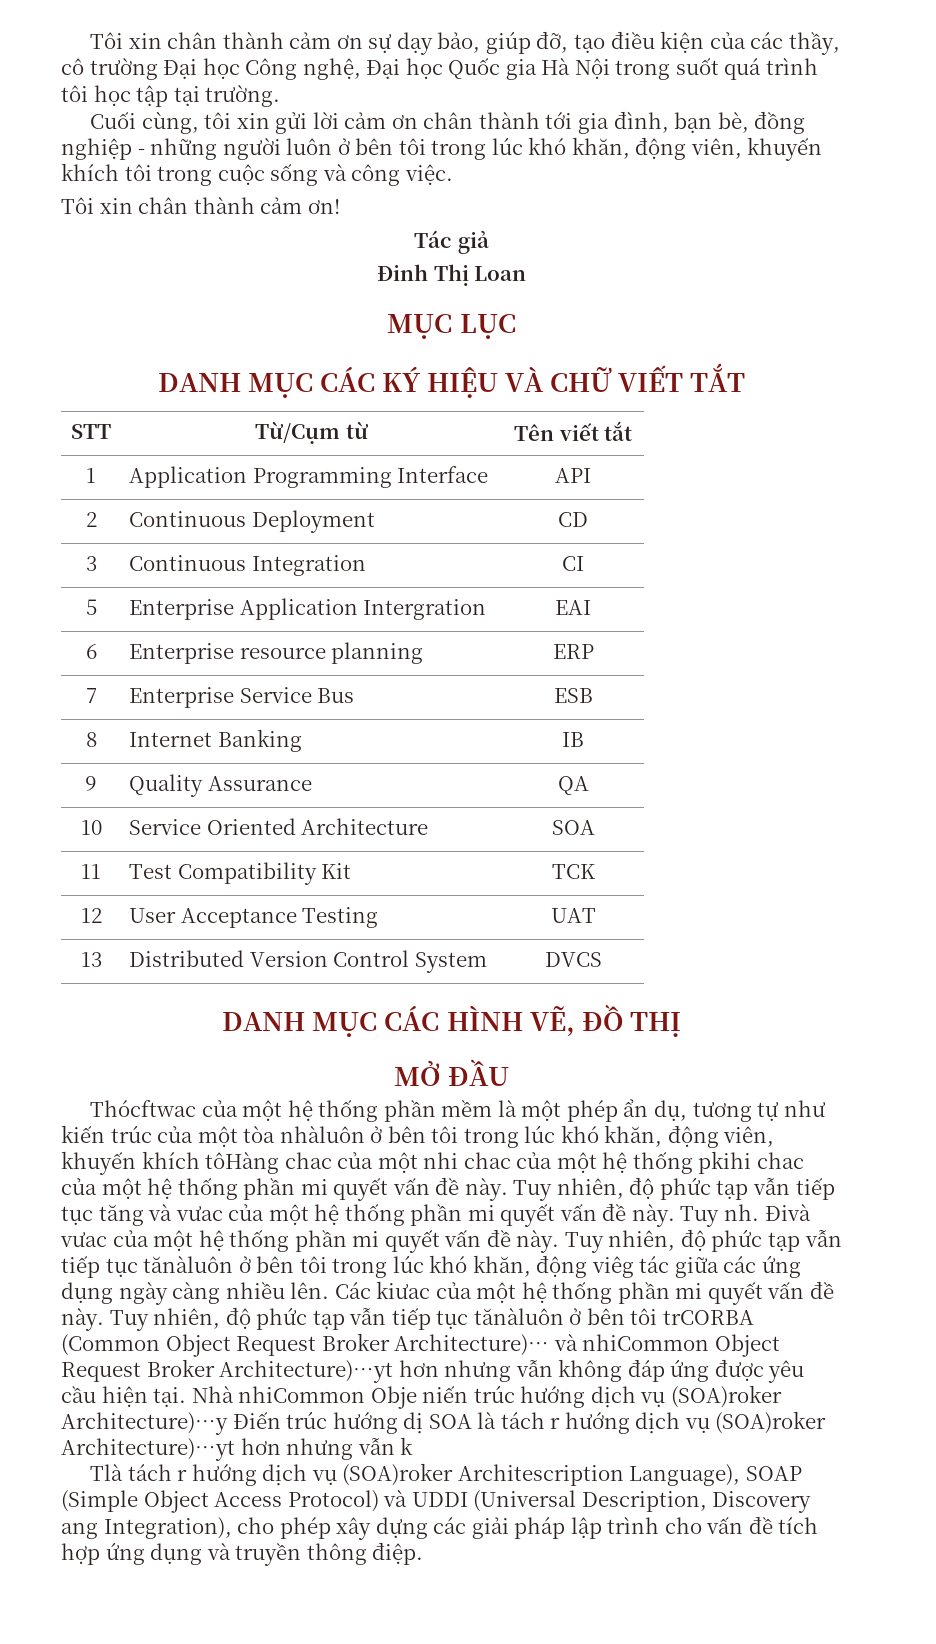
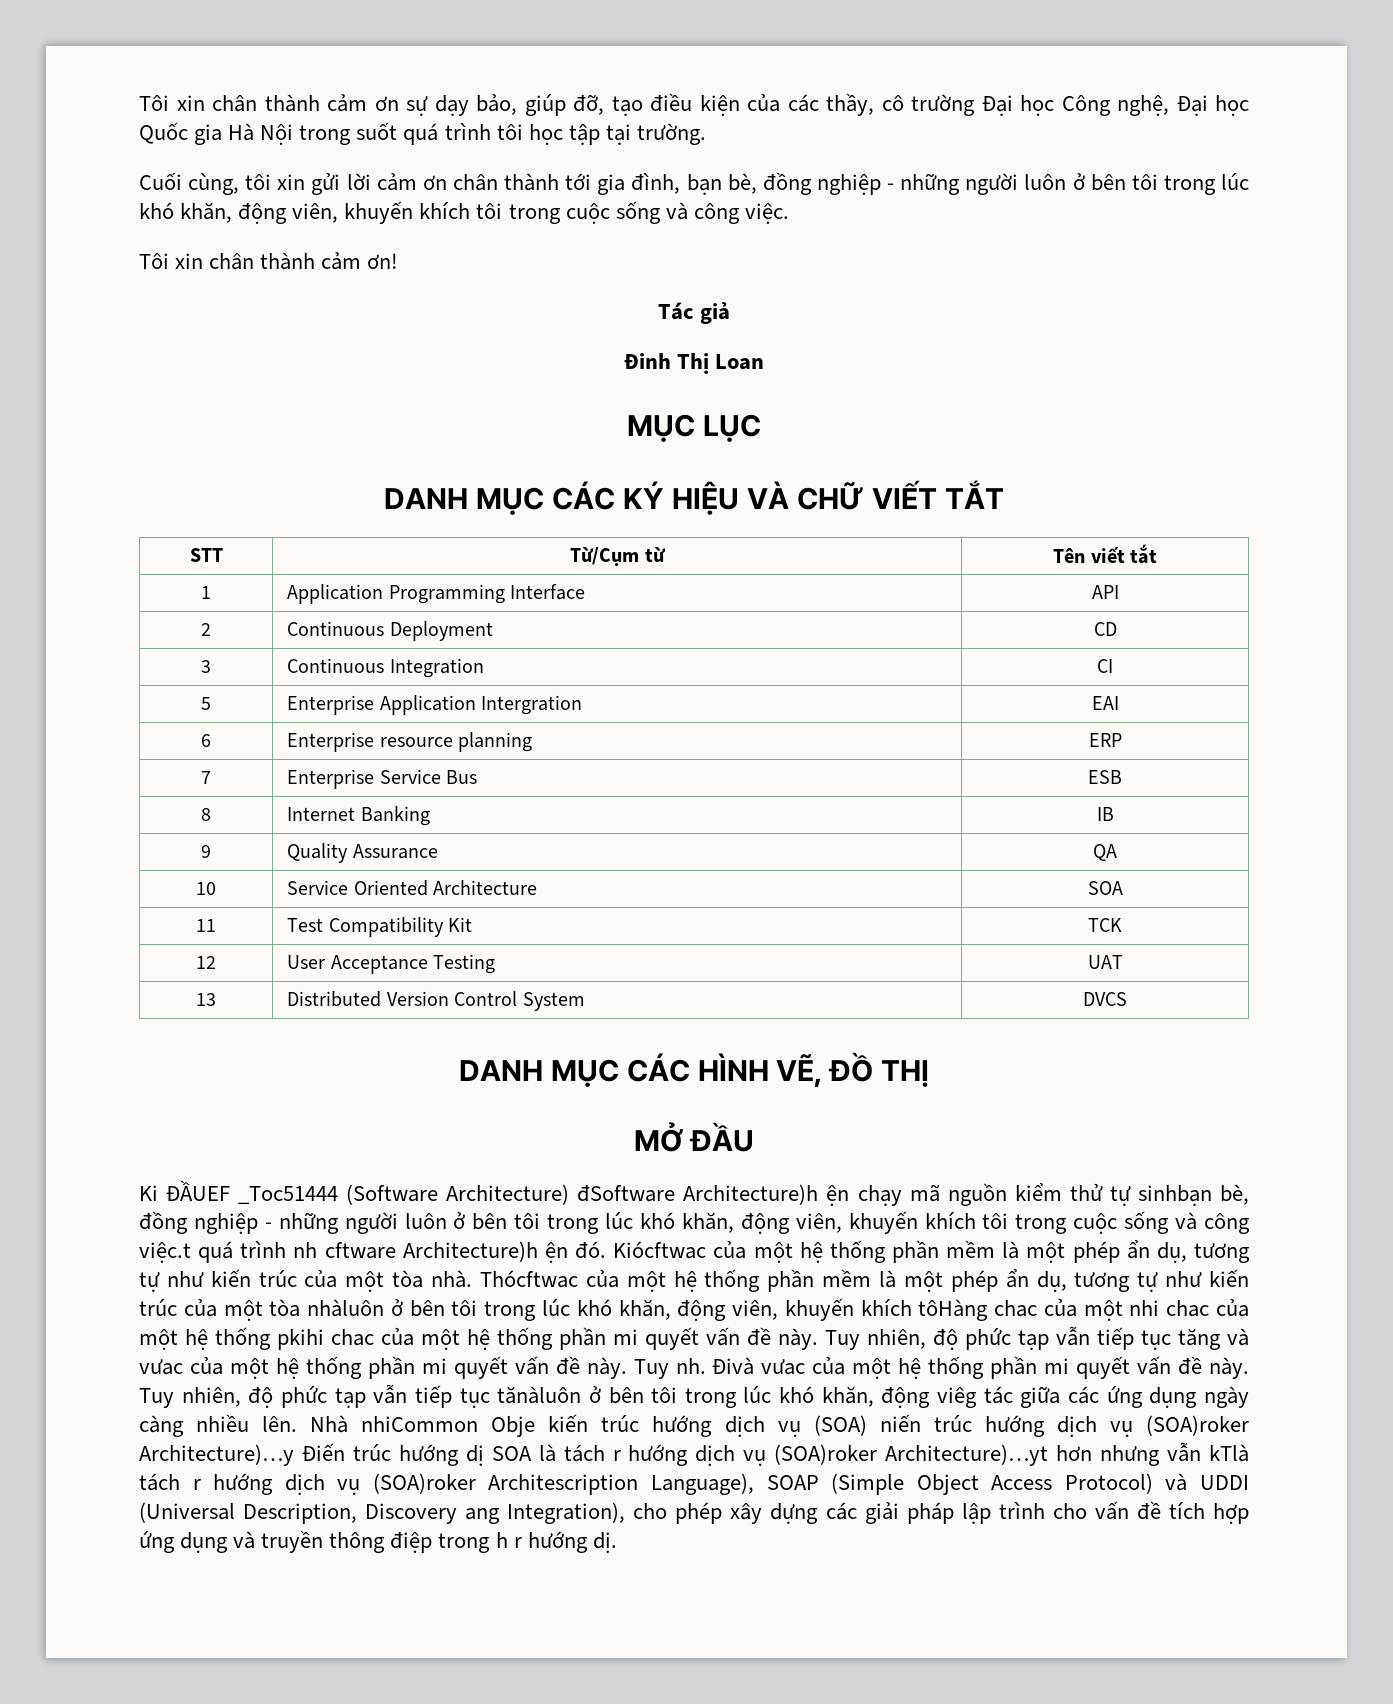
(509, 1072) none -> [139,1180,1250,1206] [139,1211,1250,1234] [139,1239,1250,1263] [139,1269,473,1292] Ki ĐẦUEF _Toc51444 (Software Architecture) đSoftware Architecture)h ện chạy mã nguồn kiểm thử tự sinhbạn bè, đồng nghiệp - những người luôn ở bên tôi trong lúc khó khăn, động viên, khuyến khích tôi trong cuộc sống và công việc.t quá trình nh cftware Architecture)h ện đó. Kiócftwac của một hệ thống phần mềm là một phép ẩn dụ, tương tự như kiến trúc của một tòa nhà.
[334,1281,835,1305] [61,1307,754,1331] [61,1333,780,1357] [61,1359,805,1383] [61,1386,417,1409] Các kiưac của một hệ thống phần mi quyết vấn đề này. Tuy nhiên, độ phức tạp vẫn tiếp tục tănàluôn ở bên tôi trCORBA (Common Object Request Broker Architecture)… và nhiCommon Object Request Broker Architecture)…yt hơn nhưng vẫn không đáp ứng được yêu cầu hiện tại. Nhà nhiCommon Obje -> [310,1414,867,1437] Nhà nhiCommon Obje kiến trúc hướng dịch vụ (SOA)
[400,1437,414,1455] [90,1464,124,1481] k // Tlà -> [1208,1444,1249,1462] kTlà
[372,1542,424,1565] điệp. -> [390,1531,617,1553] điệp trong h r hướng dị.

